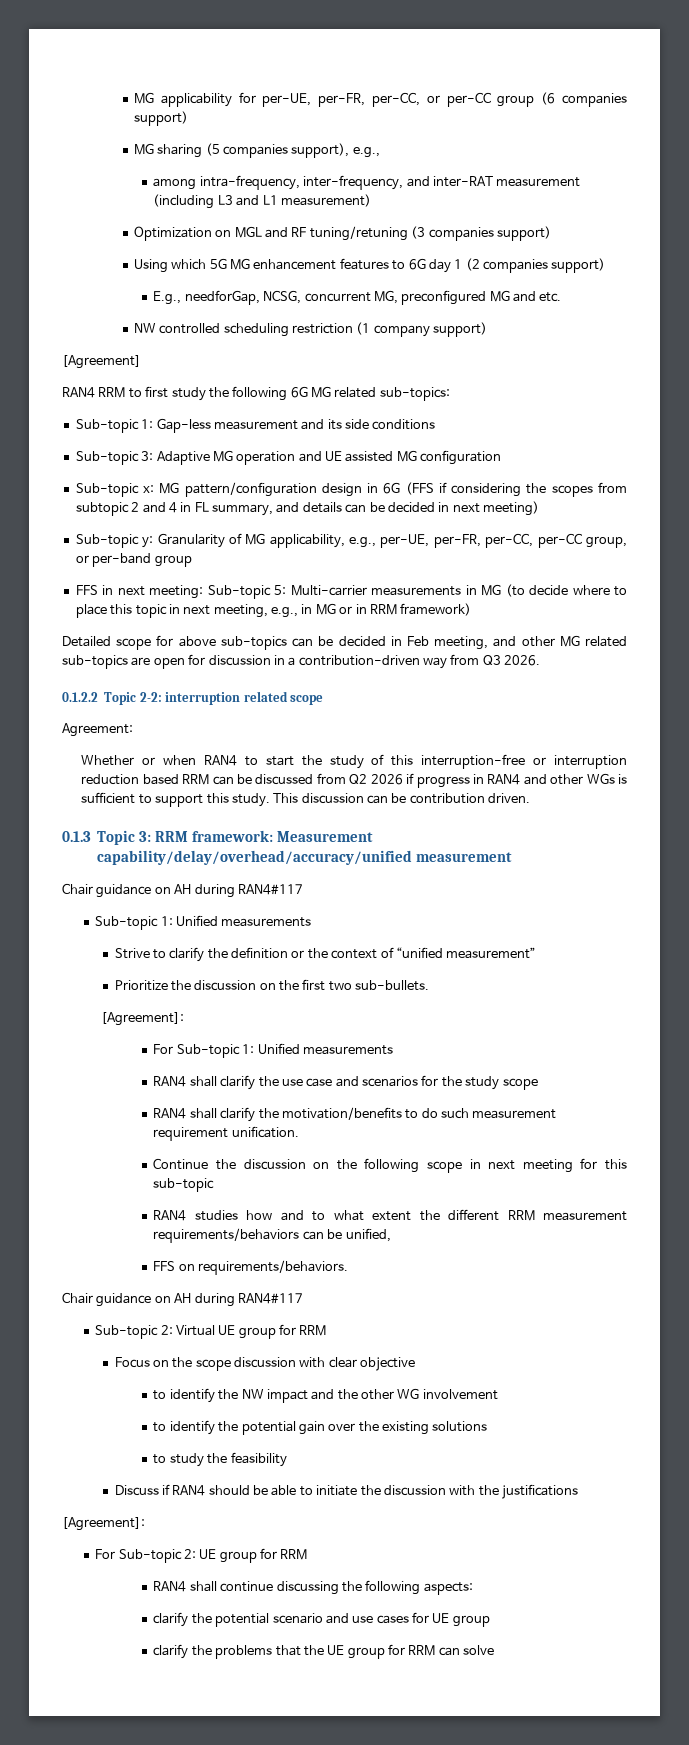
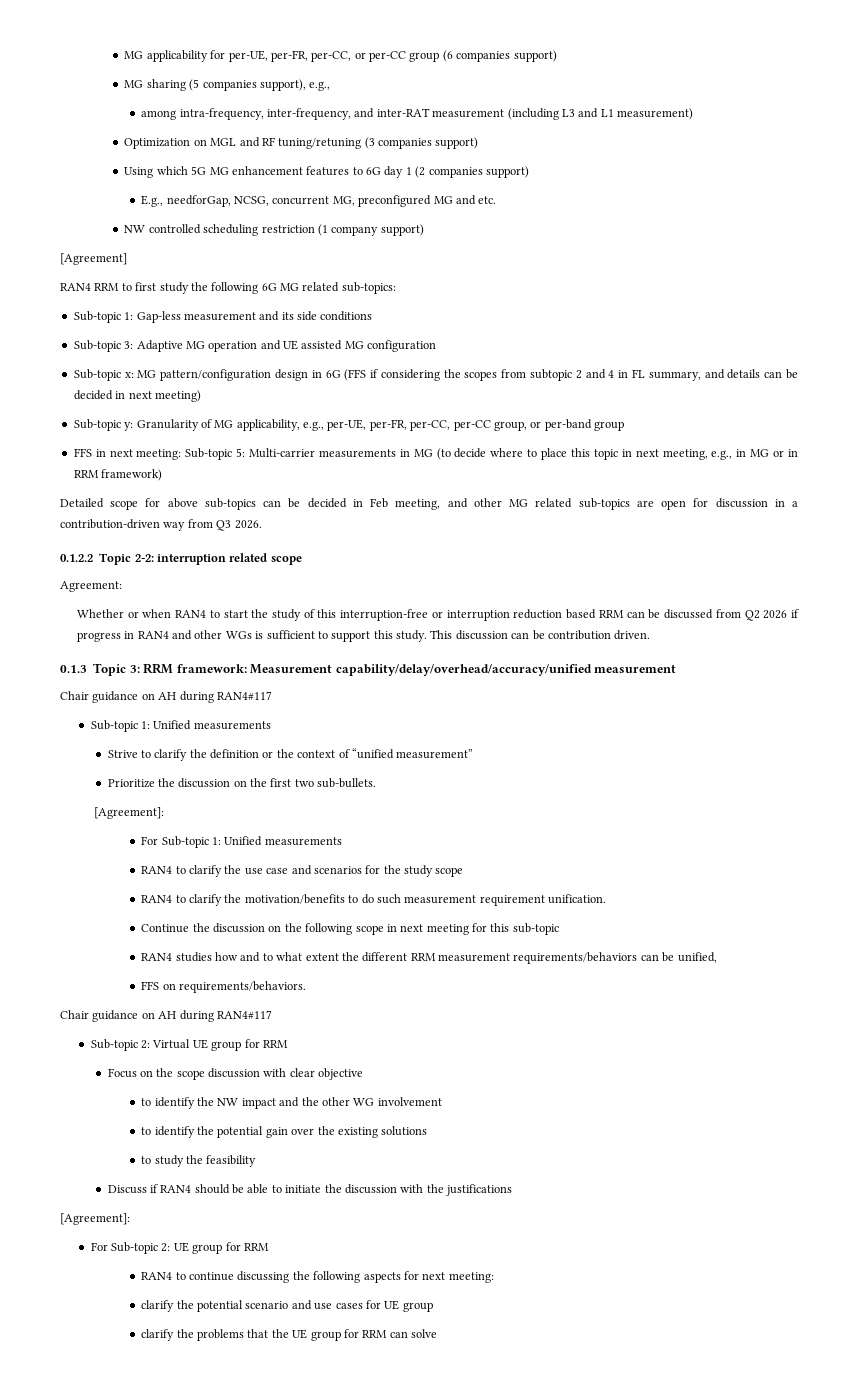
[189,1076,217,1087] shall -> [175,866,186,874] to
[189,1108,217,1119] shall -> [175,895,186,903] to
[189,1581,217,1592] shall -> [175,1272,186,1280] to
[423,1582,473,1595] aspects: -> [363,1271,494,1283] aspects for next meeting:

